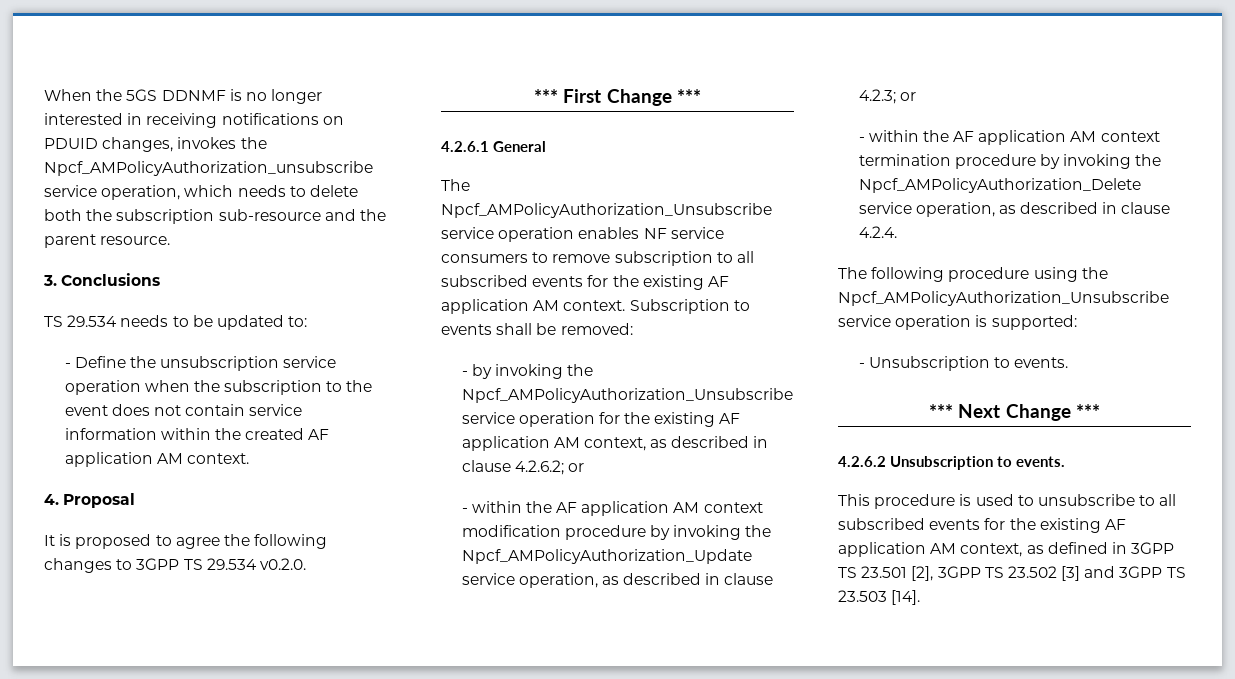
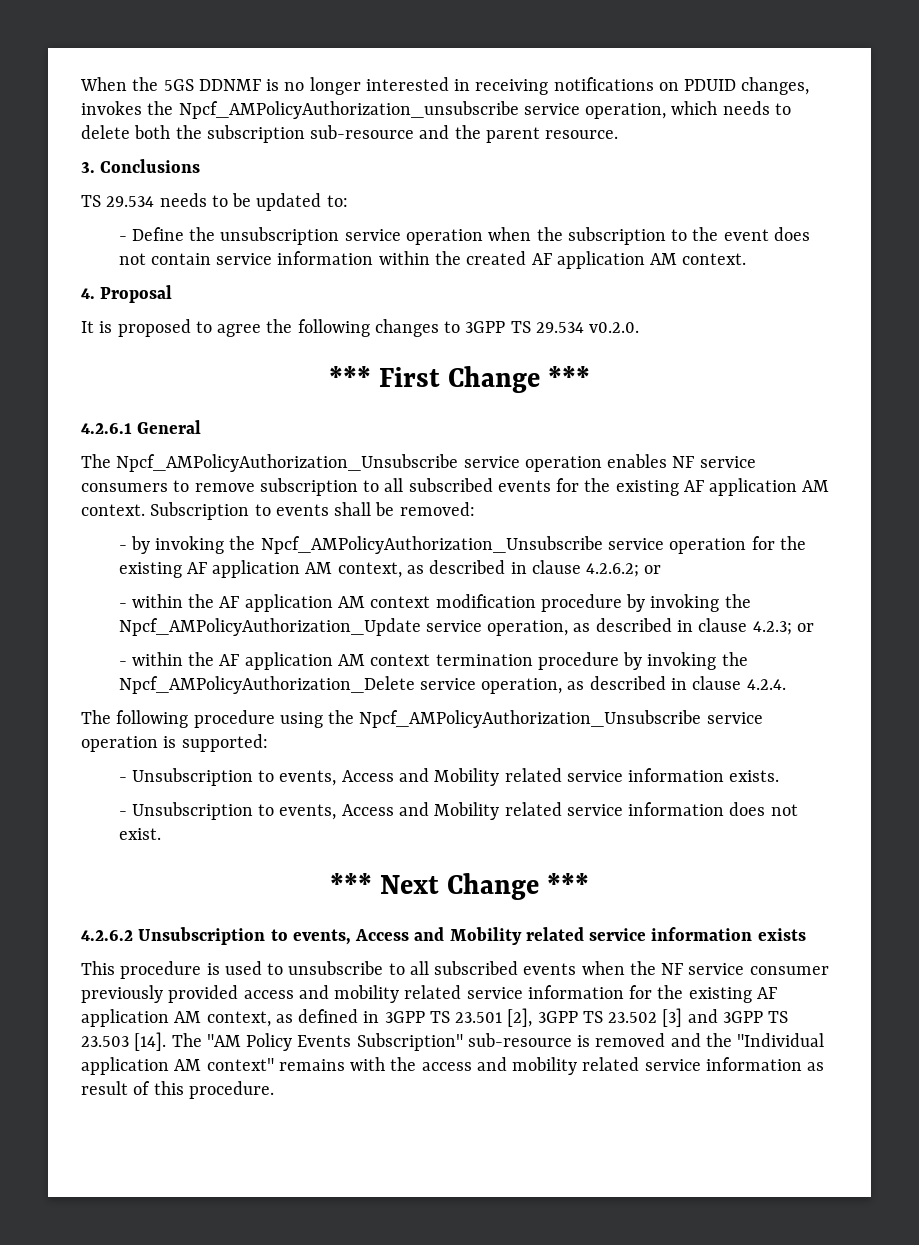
[1014,357,1069,368] events. -> [279,768,780,786] [118,802,798,820] [118,828,161,840] events, Access and Mobility related service information exists. // - Unsubscription to events, Access and Mobility related service information does not exist.
[1016,456,1066,467] events. -> [292,927,806,945] events, Access and Mobility related service information exists
(981, 524) none -> [581,961,829,975] [81,985,624,1003] when the NF service consumer previously provided access and mobility related service information
(921, 597) none -> [171,1033,825,1051] [81,1057,825,1075] [81,1081,274,1099] The "AM Policy Events Subscription" sub-resource is removed and the "Individual application AM context" remains with the access and mobility related service information as result of this procedure.

